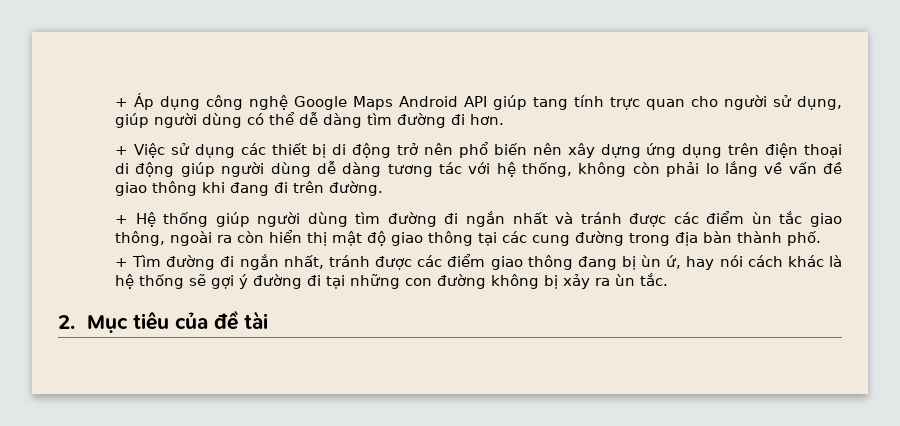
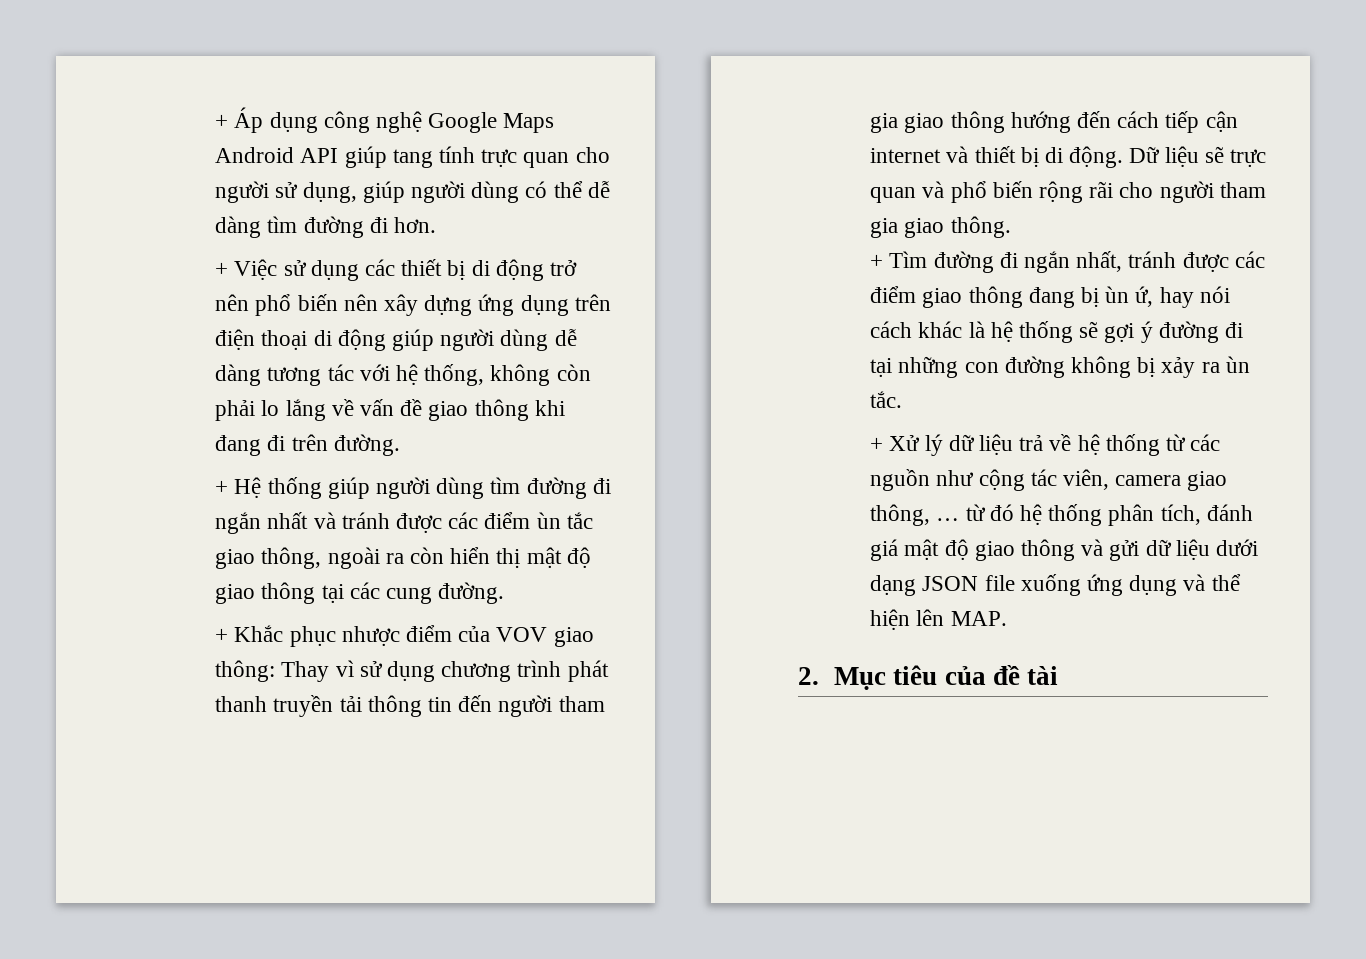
[575,231,822,246] đường trong địa bàn thành phố. -> [438,582,505,604] [215,625,594,647] [215,660,609,682] [215,695,605,717] [870,111,1238,133] [870,146,1267,168] [870,181,1266,203] [870,216,1011,238] đường. // + Khắc phục nhược điểm của VOV giao thông: Thay vì sử dụng chương trình phát thanh truyền tải thông tin đến người tham gia giao thông hướng đến cách tiếp cận internet và thiết bị di động. Dữ liệu sẽ trực quan và phổ biến rộng rãi cho người tham gia giao thông.
(669, 279) none -> [870,434,1221,456] [870,469,1228,491] [870,504,1253,526] [870,539,1259,561] [870,574,1241,596] [870,609,1007,630] // + Xử lý dữ liệu trả về hệ thống từ các nguồn như cộng tác viên, camera giao thông, … từ đó hệ thống phân tích, đánh giá mật độ giao thông và gửi dữ liệu dưới dạng JSON file xuống ứng dụng và thể hiện lên MAP.

